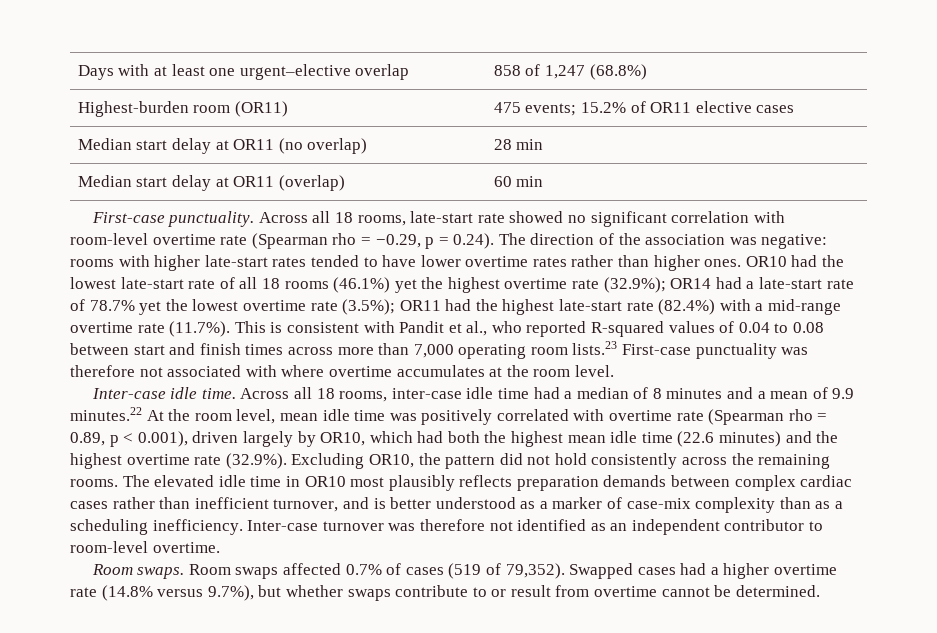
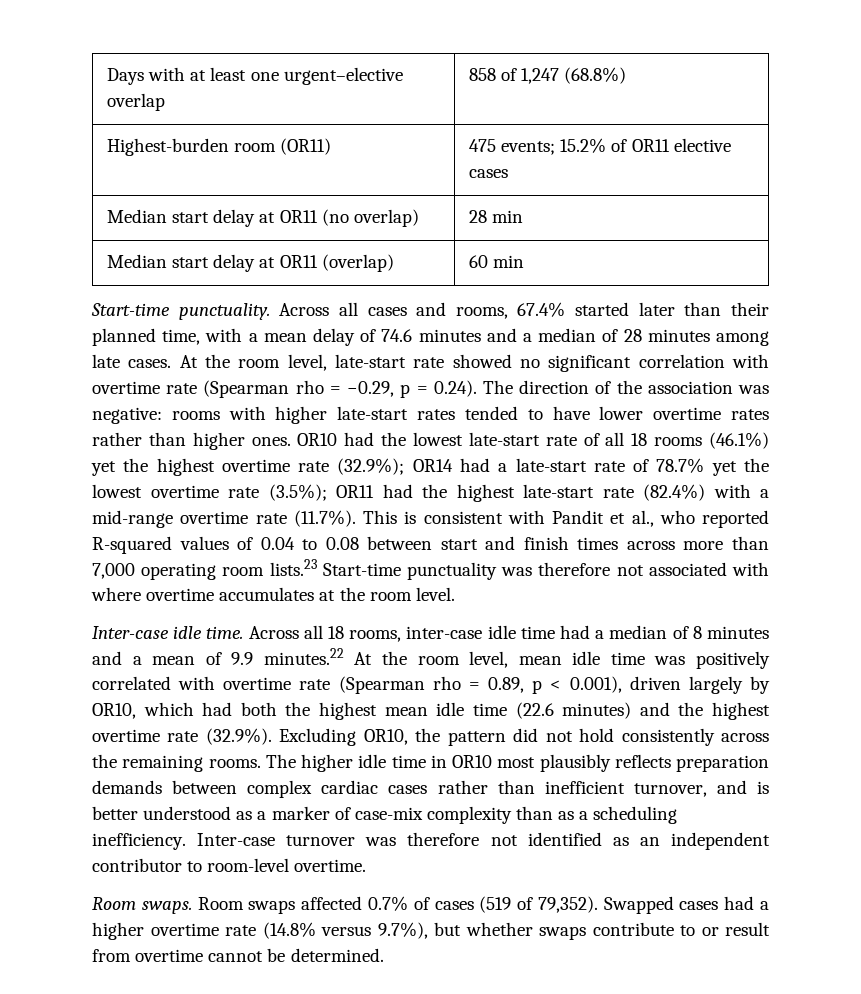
[91,212,165,223] First-case -> [91,303,170,316] Start-time
[334,212,406,226] 18 rooms, -> [367,302,769,319] [92,328,769,346] [92,354,327,371] cases and rooms, 67.4% started later than their planned time, with a mean delay of 74.6 minutes and a median of 28 minutes among late cases. At the room level,
[70,233,148,245] room-level -> (769, 361) none
[622,344,692,355] First-case -> [322,563,401,576] Start-time
[154,475,215,487] elevated -> [301,754,353,772] higher

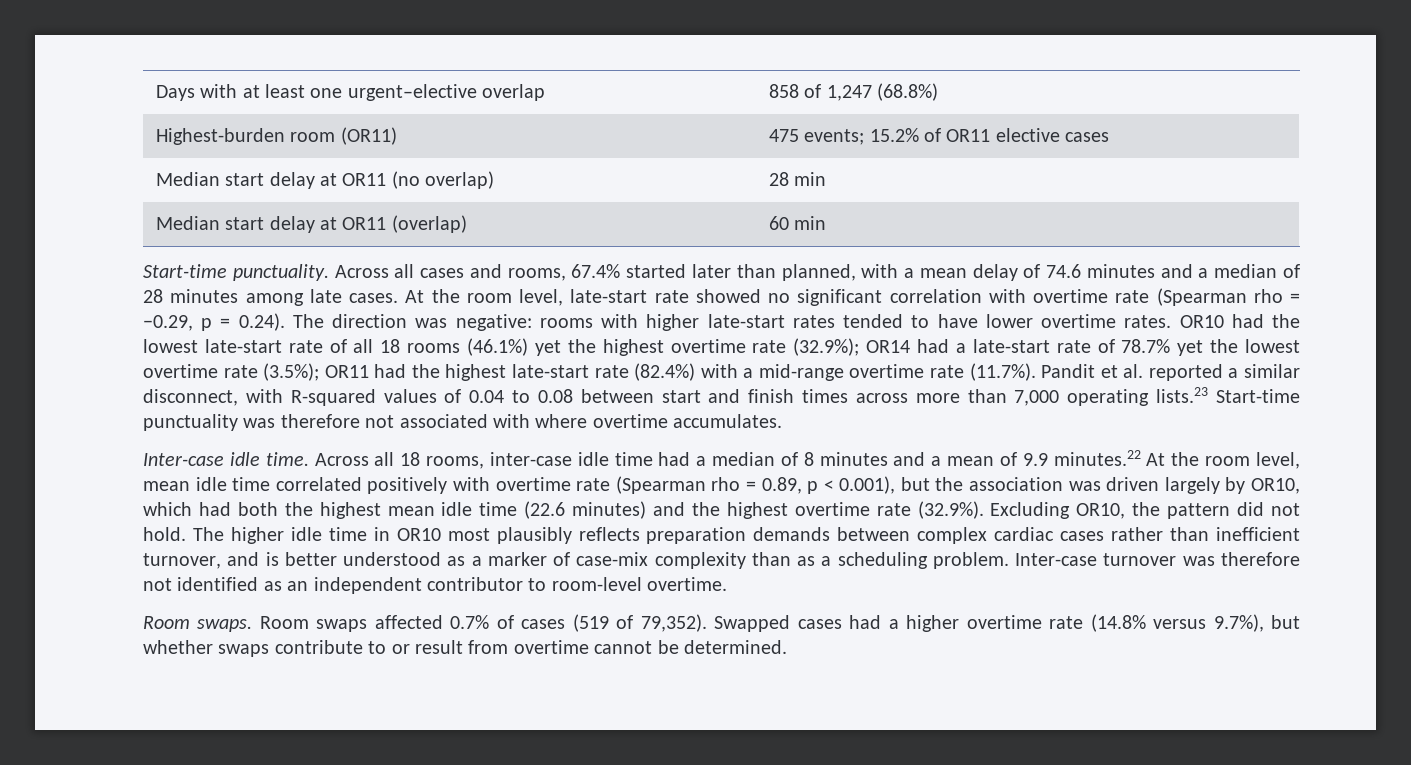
[730,302,769,316] [92,328,201,346] their planned time, -> [781,264,856,281] planned,
[595,380,733,394] of the association -> (408, 321) none
[730,409,769,420] [92,432,291,450] rates rather than higher ones. -> [1124,315,1172,328] rates.
[363,510,769,528] This is consistent with Pandit et al., who reported -> [1041,364,1300,381] [143,389,283,406] Pandit et al. reported a similar disconnect, with
[222,567,265,576] room -> (1150, 397) none
[219,587,455,601] accumulates at the room level. -> [673,414,783,428] accumulates.
[654,651,770,669] [92,676,171,690] was positively correlated -> [275,477,448,494] correlated positively
(622, 684) none -> [900,477,1101,491] but the association was
[579,728,769,746] [92,754,261,772] hold consistently across the remaining rooms. -> [143,527,186,541] hold.
[92,833,186,850] inefficiency. -> [932,552,1009,569] problem.

